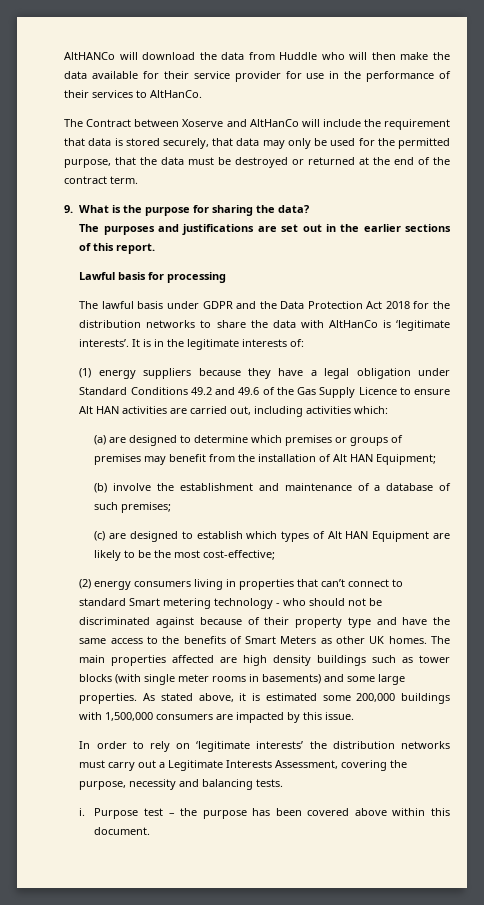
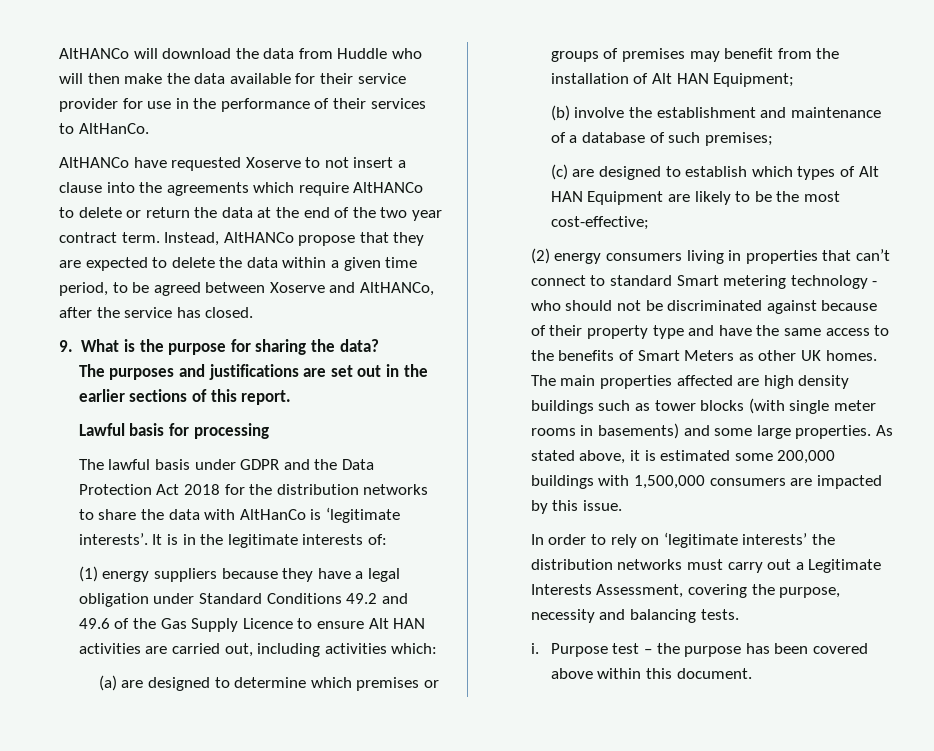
[64,119,450,130] [64,138,450,149] [64,157,356,168] The Contract between Xoserve and AltHanCo will include the requirement that data is stored securely, that data may only be used for the permitted purpose, that the data must be destroyed or returned -> [58,157,407,171] [58,182,424,196] [58,207,253,218] AltHANCo have requested Xoserve to not insert a clause into the agreements which require AltHANCo to delete or return the data
(451, 161) none -> [380,207,443,221] two year
(139, 180) none -> [164,232,425,246] [58,257,418,271] [58,282,435,296] [58,307,254,318] Instead, AltHANCo propose that they are expected to delete the data within a given time period, to be agreed between Xoserve and AltHANCo, after the service has closed.

